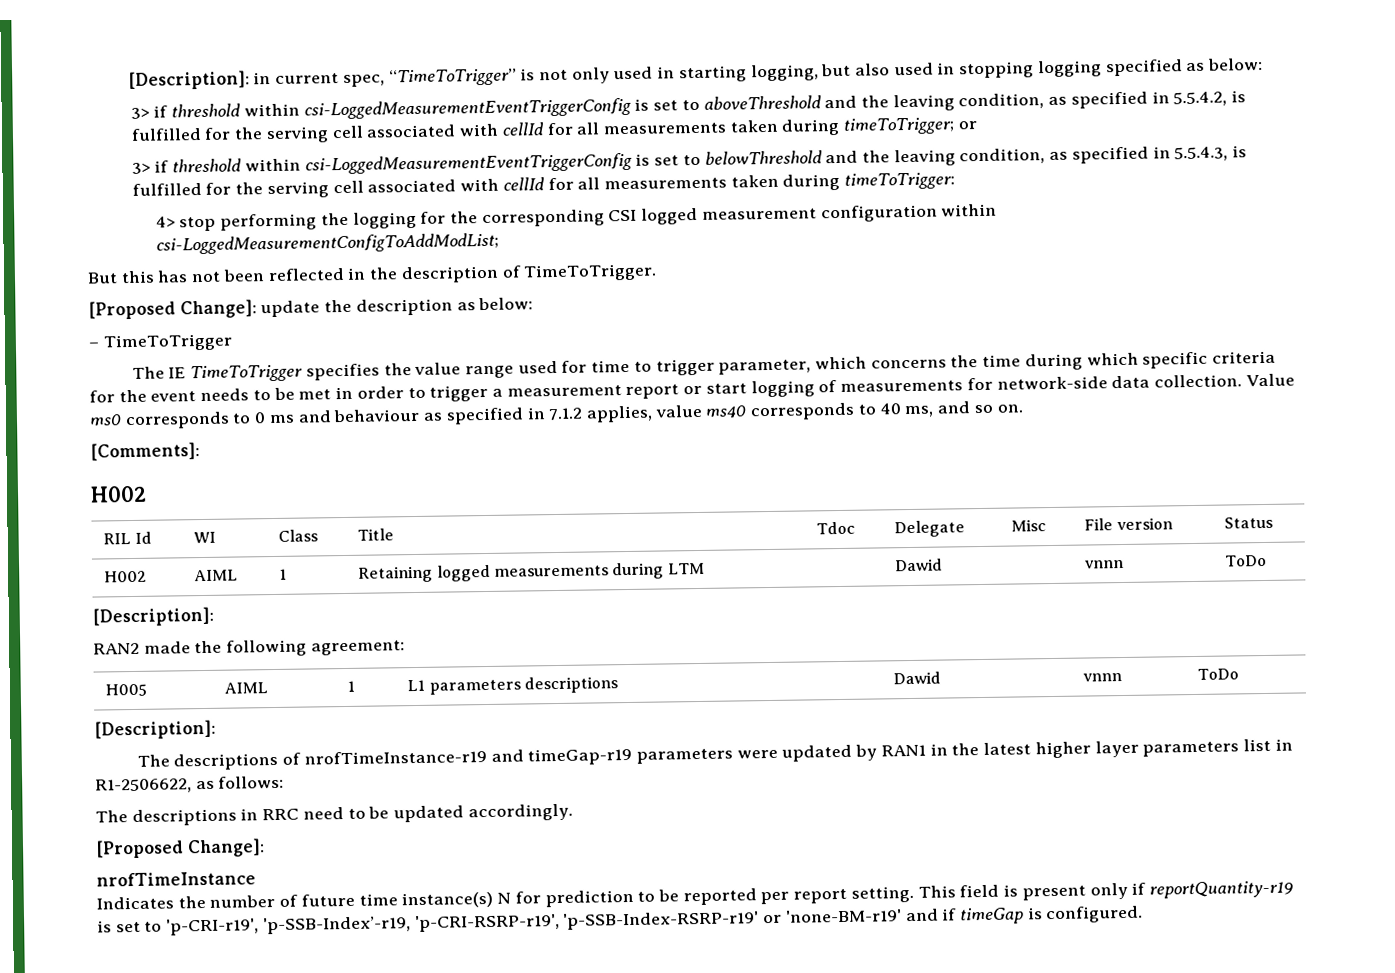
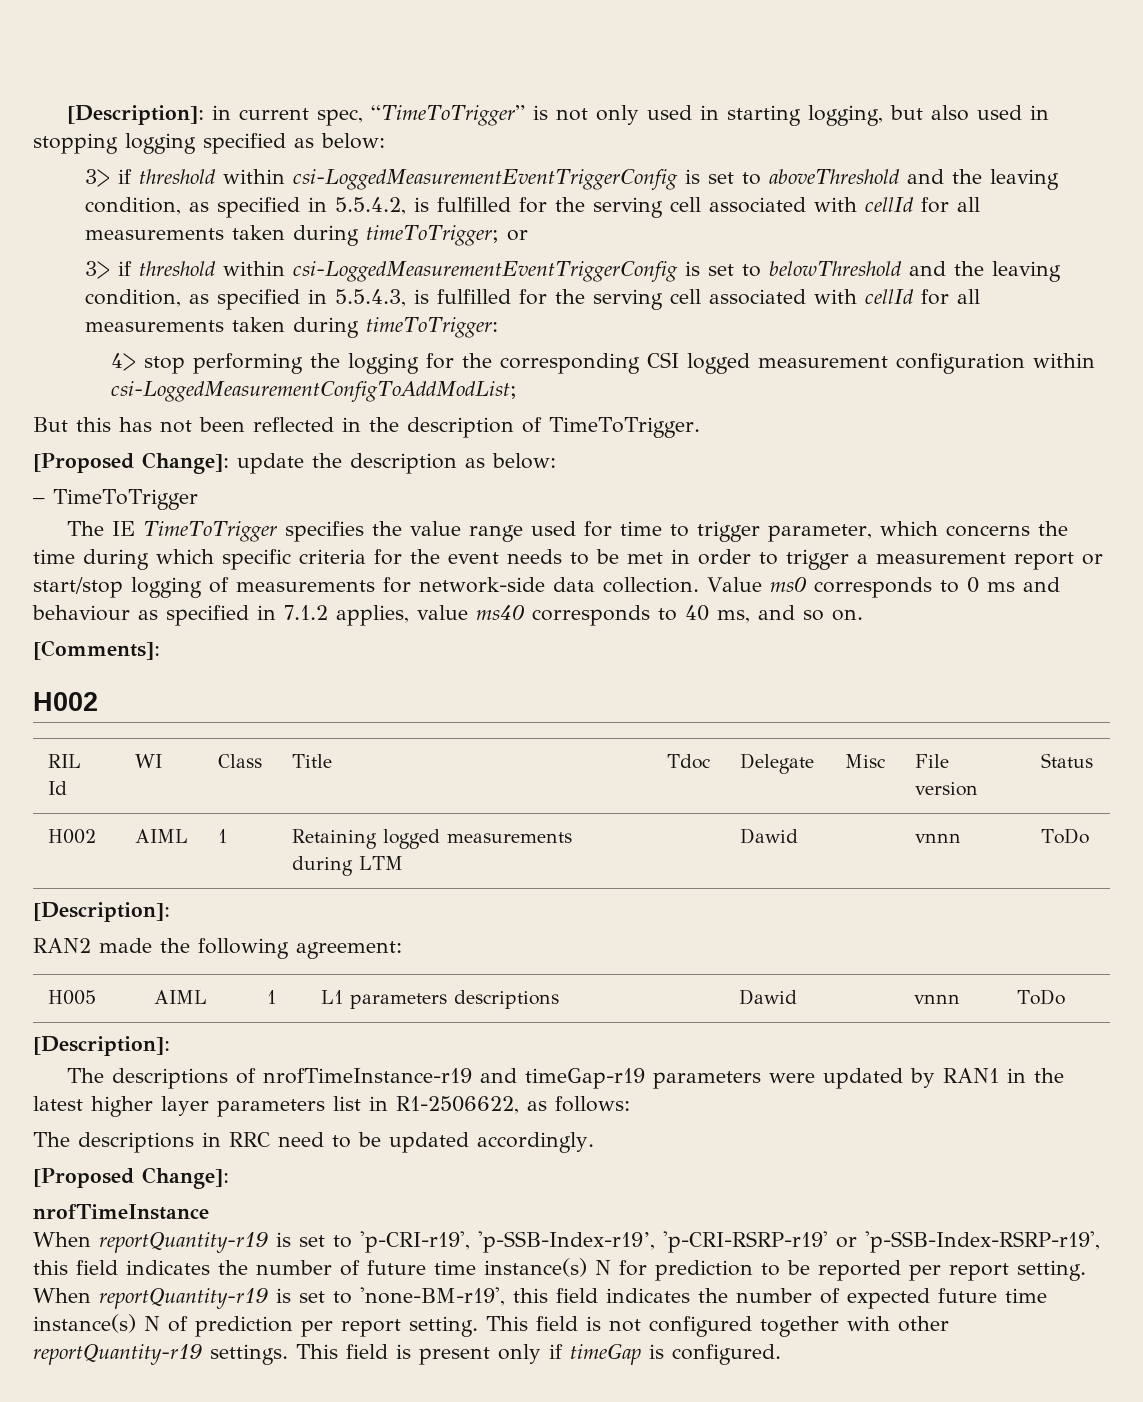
[705,383,747,394] start -> [33,577,123,598] start/stop
[96,896,174,910] Indicates -> [33,1231,1100,1253] [33,1260,210,1275] When reportQuantity-r19 is set to 'p-CRI-r19', 'p-SSB-Index-r19’, 'p-CRI-RSRP-r19' or 'p-SSB-Index-RSRP-r19', this field indicates
(914, 894) none -> [33,1287,1047,1309] [33,1314,949,1337] [33,1344,288,1365] When reportQuantity-r19 is set to 'none-BM-r19', this field indicates the number of expected future time instance(s) N of prediction per report setting. This field is not configured together with other reportQuantity-r19 settings.
[1148,880,1293,899] [97,908,958,936] reportQuantity-r19 is set to 'p-CRI-r19', 'p-SSB-Index’-r19, 'p-CRI-RSRP-r19', 'p-SSB-Index-RSRP-r19' or 'none-BM-r19' and if -> (563, 1351) none

